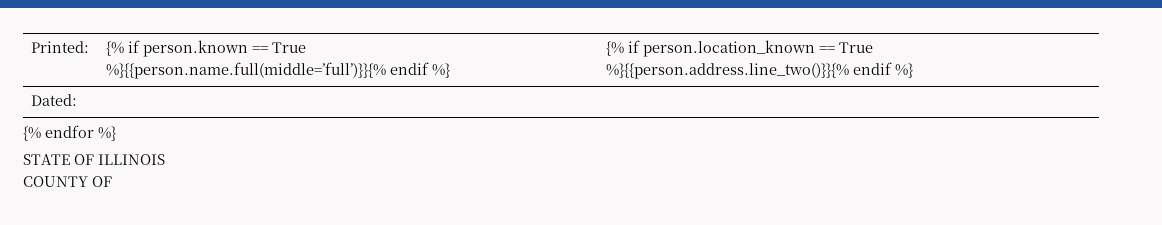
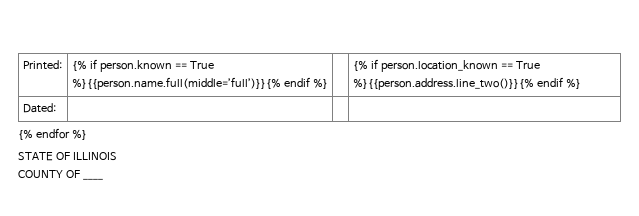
(112, 181) none -> [82,178,103,180] ____

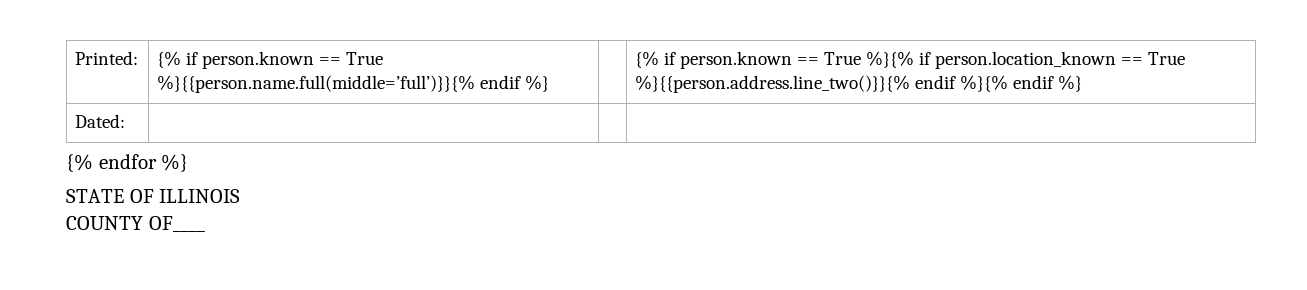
(378, 64) none -> [680,51,932,69] person.known == True %}{% if
(563, 82) none -> [960,75,1055,92] %}{% endif
[65,170,80,178] [82,178,103,180] OF ____ -> [148,216,205,232] OF____

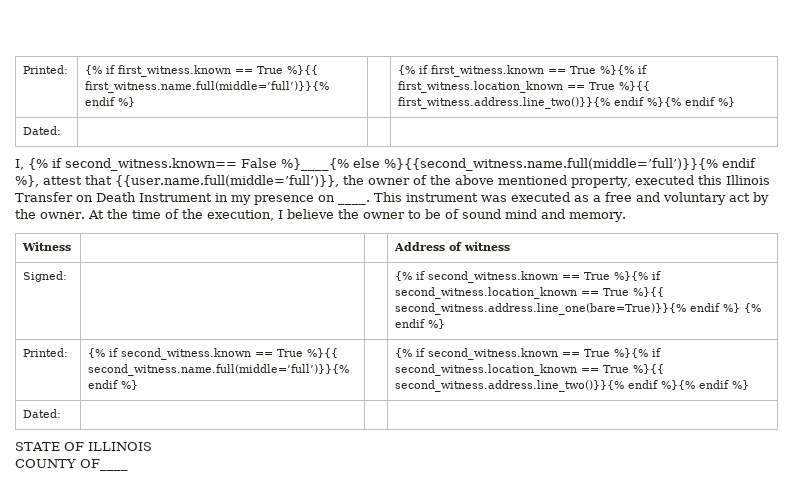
[75,51,139,65] [157,51,384,69] [157,75,550,93] [635,51,1186,69] [635,75,1083,93] [75,114,126,128] [66,154,189,172] Printed: | {% if person.known == True %}{{person.name.full(middle=’full’)}}{% endif %} | | {% if person.known == True %}{% if person.location_known == True %}{{person.address.line_two()}}{% endif %}{% endif %} // Dated: | | | // {% endfor %} -> [23,65,69,74] [85,65,319,77] [85,81,330,93] [85,97,136,107] [398,65,648,77] [398,81,651,93] [398,97,736,109] [23,126,62,135] [15,158,756,171] [15,175,770,188] [15,192,769,205] [15,209,626,222] [22,242,72,251] [394,242,511,251] [23,271,68,282] [395,271,662,283] [395,287,665,299] [395,303,762,315] [395,319,446,329] [23,348,69,357] [88,348,339,360] [88,364,350,376] [88,380,139,390] [395,348,662,360] [395,364,665,376] [395,380,750,392] [23,409,62,418] Printed: | {% if first_witness.known == True %}{{ first_witness.name.full(middle=’full’)}}{% endif %} | | {% if first_witness.known == True %}{% if first_witness.location_known == True %}{{ first_witness.address.line_two()}}{% endif %}{% endif %} // Dated: | | | // I, {% if second_witness.known== False %}____{% else %}{{second_witness.name.full(middle=’full’)}}{% endif %}, attest that {{user.name.full(middle=’full’)}}, the owner of the above mentioned property, executed this Illinois Transfer on Death Instrument in my presence on ____. This instrument was executed as a free and voluntary act by the owner. At the time of the execution, I believe the owner to be of sound mind and memory. // Witness | | | Address of witness // Signed: | | | {% if second_witness.known == True %}{% if second_witness.location_known == True %}{{ second_witness.address.line_one(bare=True)}}{% endif %} {% endif %} // Printed: | {% if second_witness.known == True %}{{ second_witness.name.full(middle=’full’)}}{% endif %} | | {% if second_witness.known == True %}{% if second_witness.location_known == True %}{{ second_witness.address.line_two()}}{% endif %}{% endif %} // Dated: | | |

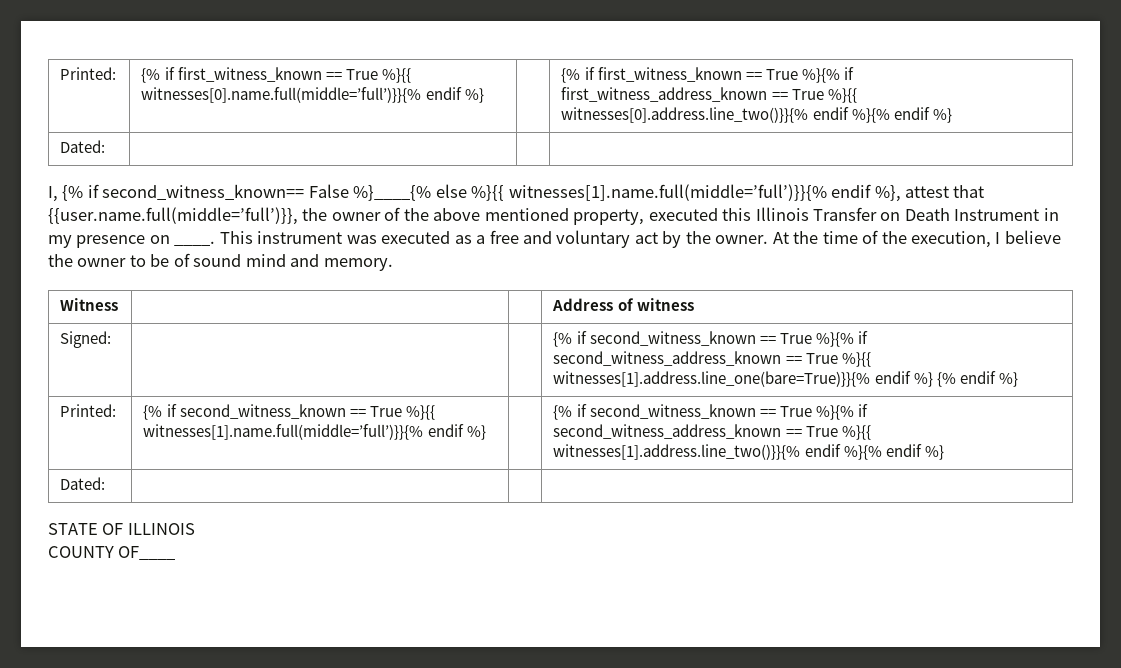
[23,65,69,74] [85,65,319,77] [85,81,330,93] [85,97,136,107] [398,65,648,77] [398,81,651,93] [398,97,611,109] Printed: | {% if first_witness.known == True %}{{ first_witness.name.full(middle=’full’)}}{% endif %} | | {% if first_witness.known == True %}{% if first_witness.location_known == True %}{{ first_witness.address.line_two()}}{% -> [60,67,117,80] [141,67,411,83] [141,87,484,103] [561,67,854,83] [561,87,857,103] [561,107,809,123] Printed: | {% if first_witness_known == True %}{{ witnesses[0].name.full(middle=’full’)}}{% endif %} | | {% if first_witness_known == True %}{% if first_witness_address_known == True %}{{ witnesses[0].address.line_two()}}{%
[65,158,237,171] second_witness.known== -> [102,184,305,200] second_witness_known==
[384,158,718,171] %}{{second_witness.name.full(middle=’full’)}}{% -> [471,184,827,201] %}{{ witnesses[1].name.full(middle=’full’)}}{%
[428,271,662,283] [395,287,665,299] [395,303,687,315] second_witness.known == True %}{% if second_witness.location_known == True %}{{ second_witness.address.line_one(bare=True)}}{% -> [589,331,868,347] [553,351,871,367] [553,371,871,387] second_witness_known == True %}{% if second_witness_address_known == True %}{{ witnesses[1].address.line_one(bare=True)}}{%
[121,348,339,360] [88,364,350,376] [88,380,139,390] [395,348,662,360] [395,364,665,376] [395,380,625,392] second_witness.known == True %}{{ second_witness.name.full(middle=’full’)}}{% endif %} | | {% if second_witness.known == True %}{% if second_witness.location_known == True %}{{ second_witness.address.line_two()}}{% -> [179,404,435,420] [143,424,486,440] [553,404,868,420] [553,424,871,440] [553,444,801,460] second_witness_known == True %}{{ witnesses[1].name.full(middle=’full’)}}{% endif %} | | {% if second_witness_known == True %}{% if second_witness_address_known == True %}{{ witnesses[1].address.line_two()}}{%

